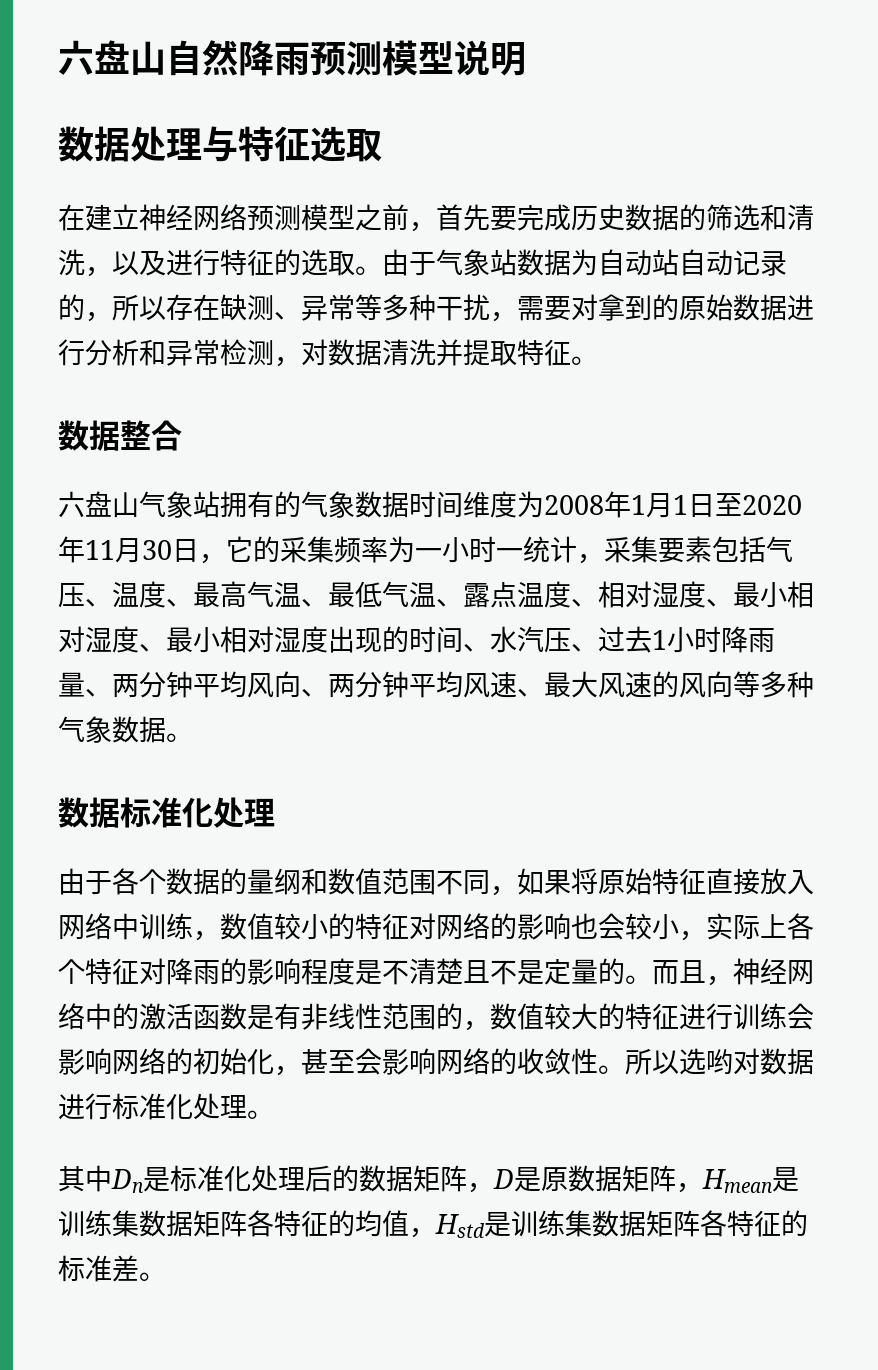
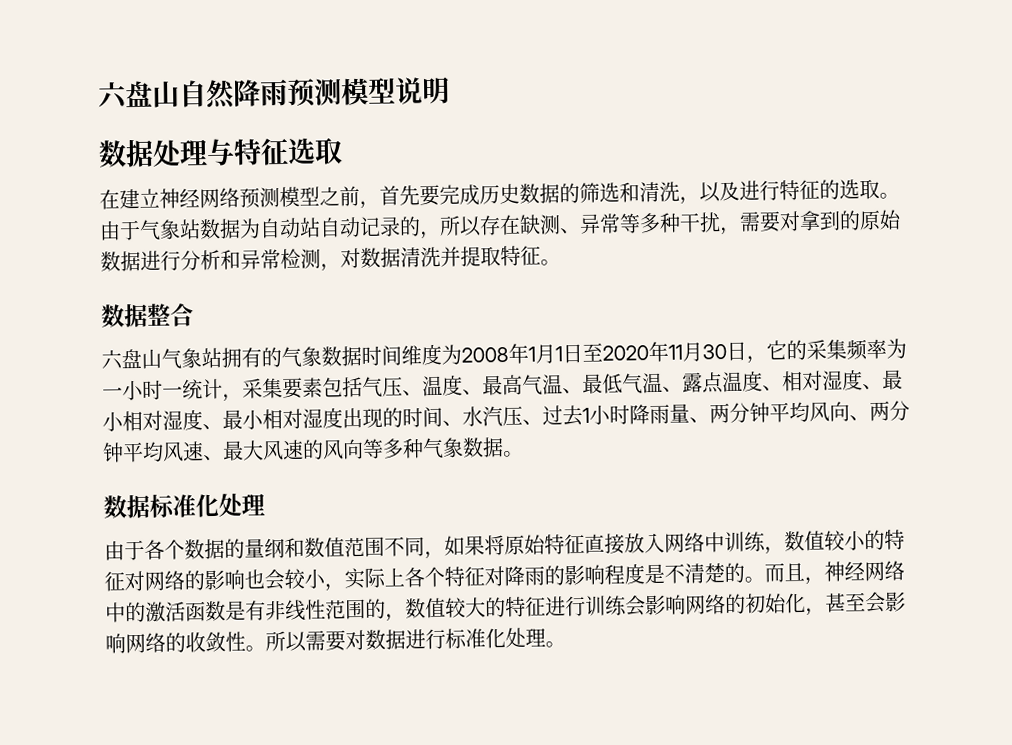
[463,958,598,985] 且不是定量 -> (725, 573) none
[679,1048,733,1075] 选哟 -> [305,630,346,652] 需要
[58,1165,799,1193] [58,1210,808,1238] [58,1255,166,1282] // 其中Dn是标准化处理后的数据矩阵，D是原数据矩阵，Hmean是训练集数据矩阵各特征的均值，Hstd是训练集数据矩阵各特征的标准差。 -> (566, 644) none

